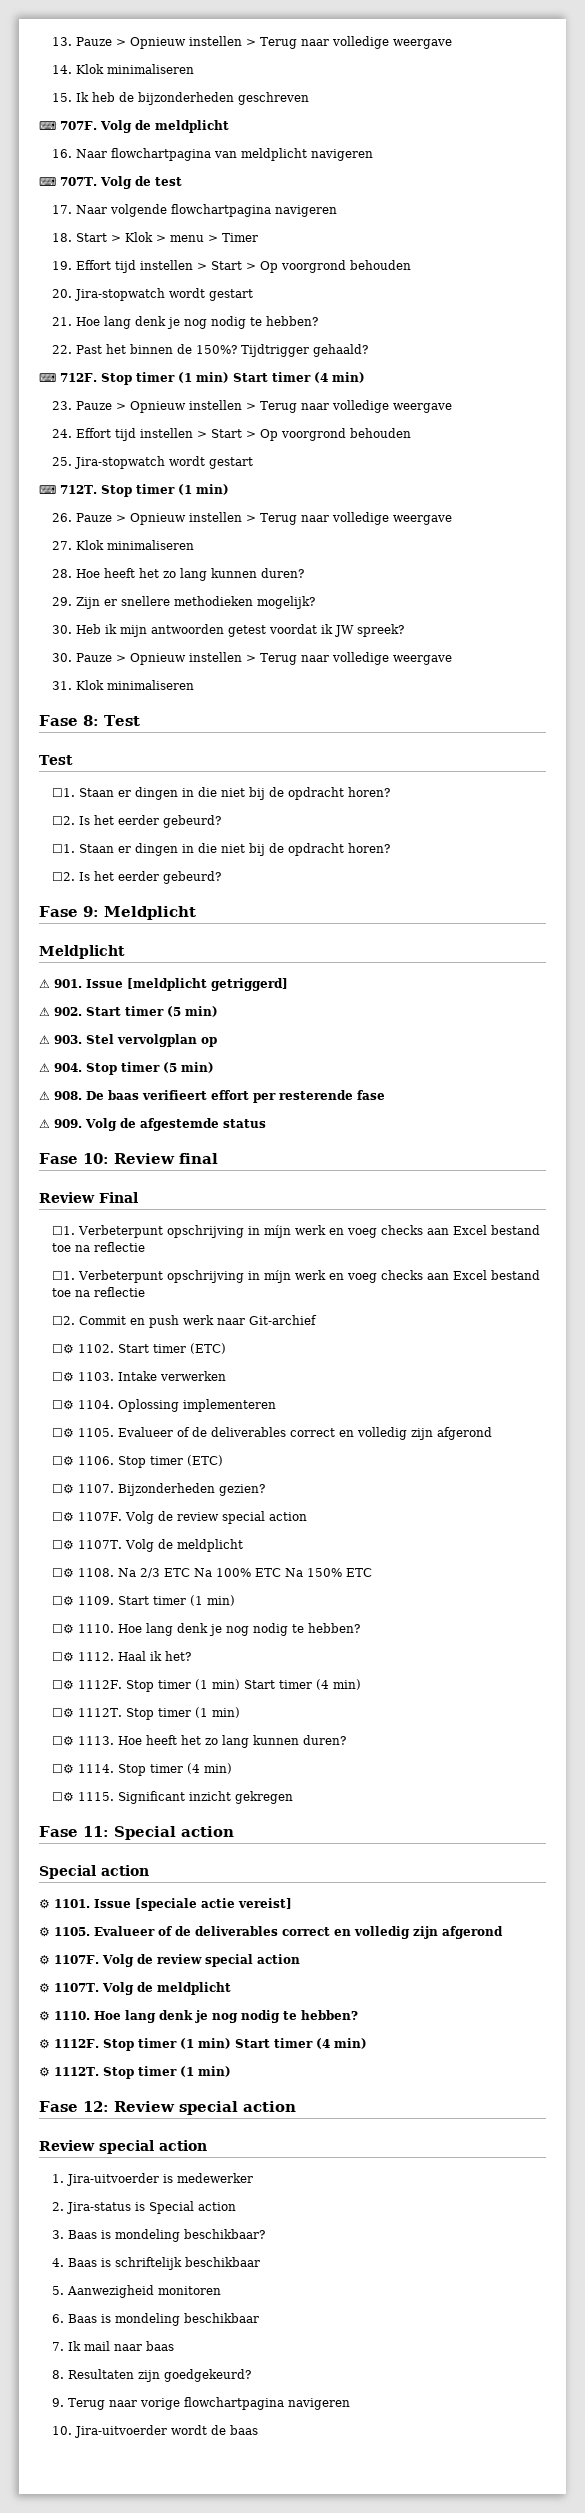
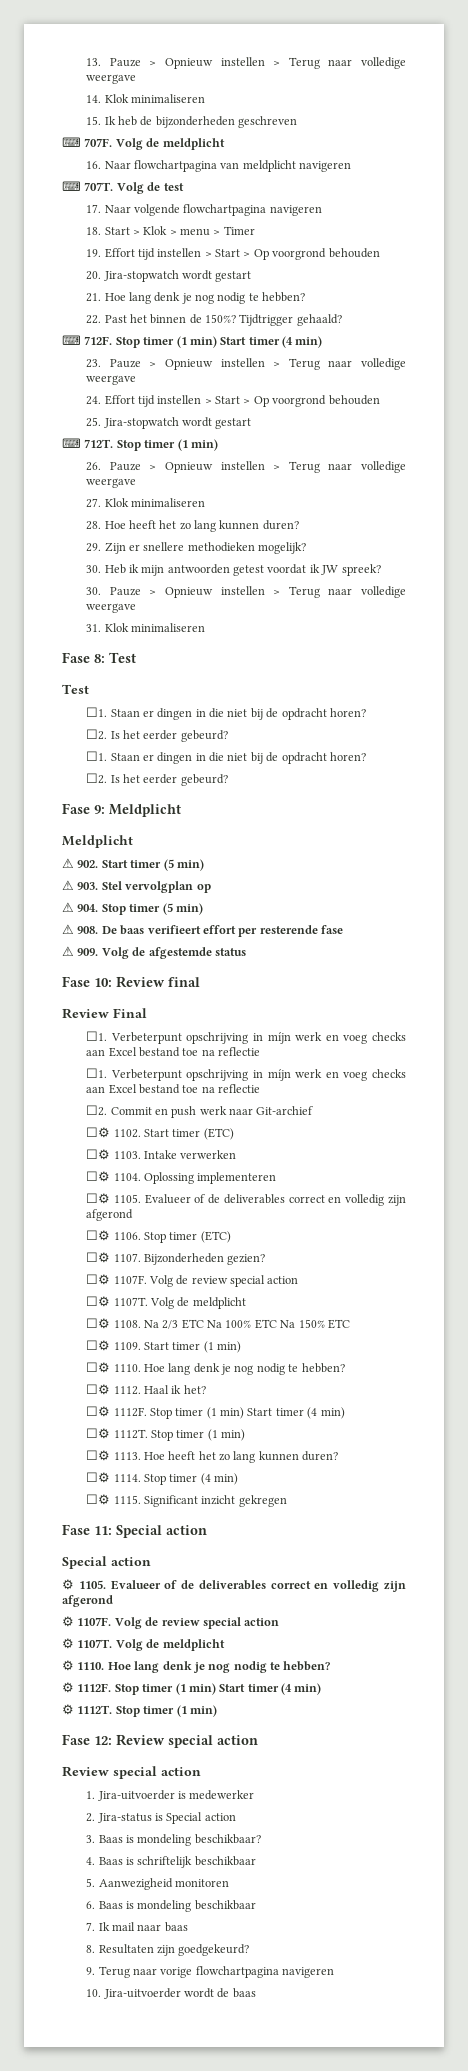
[39,978,288,991] // ⚠ 901. Issue [meldplicht getriggerd] -> (133, 841) none
[39,1898,292,1911] // ⚙ 1101. Issue [speciale actie vereist] -> (151, 1561) none

